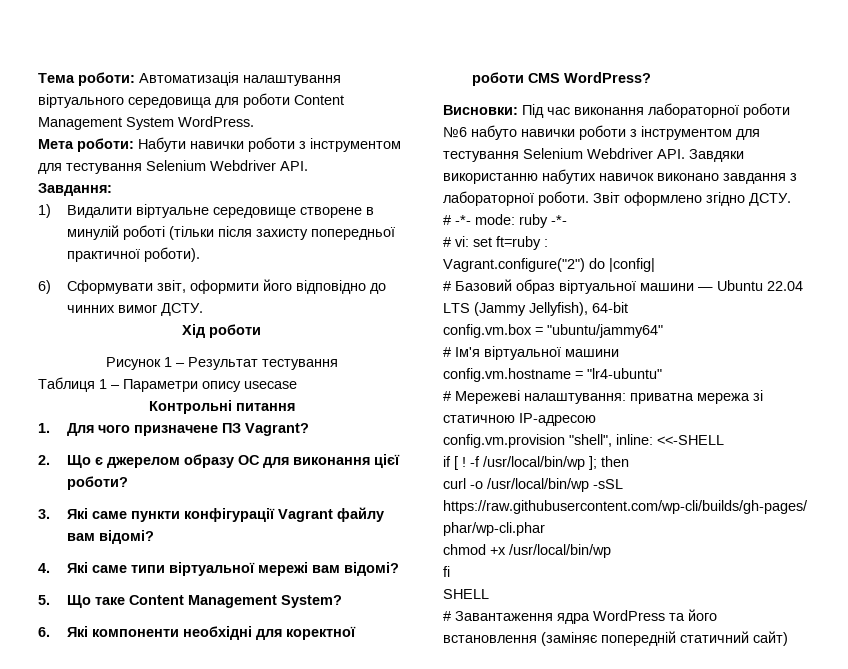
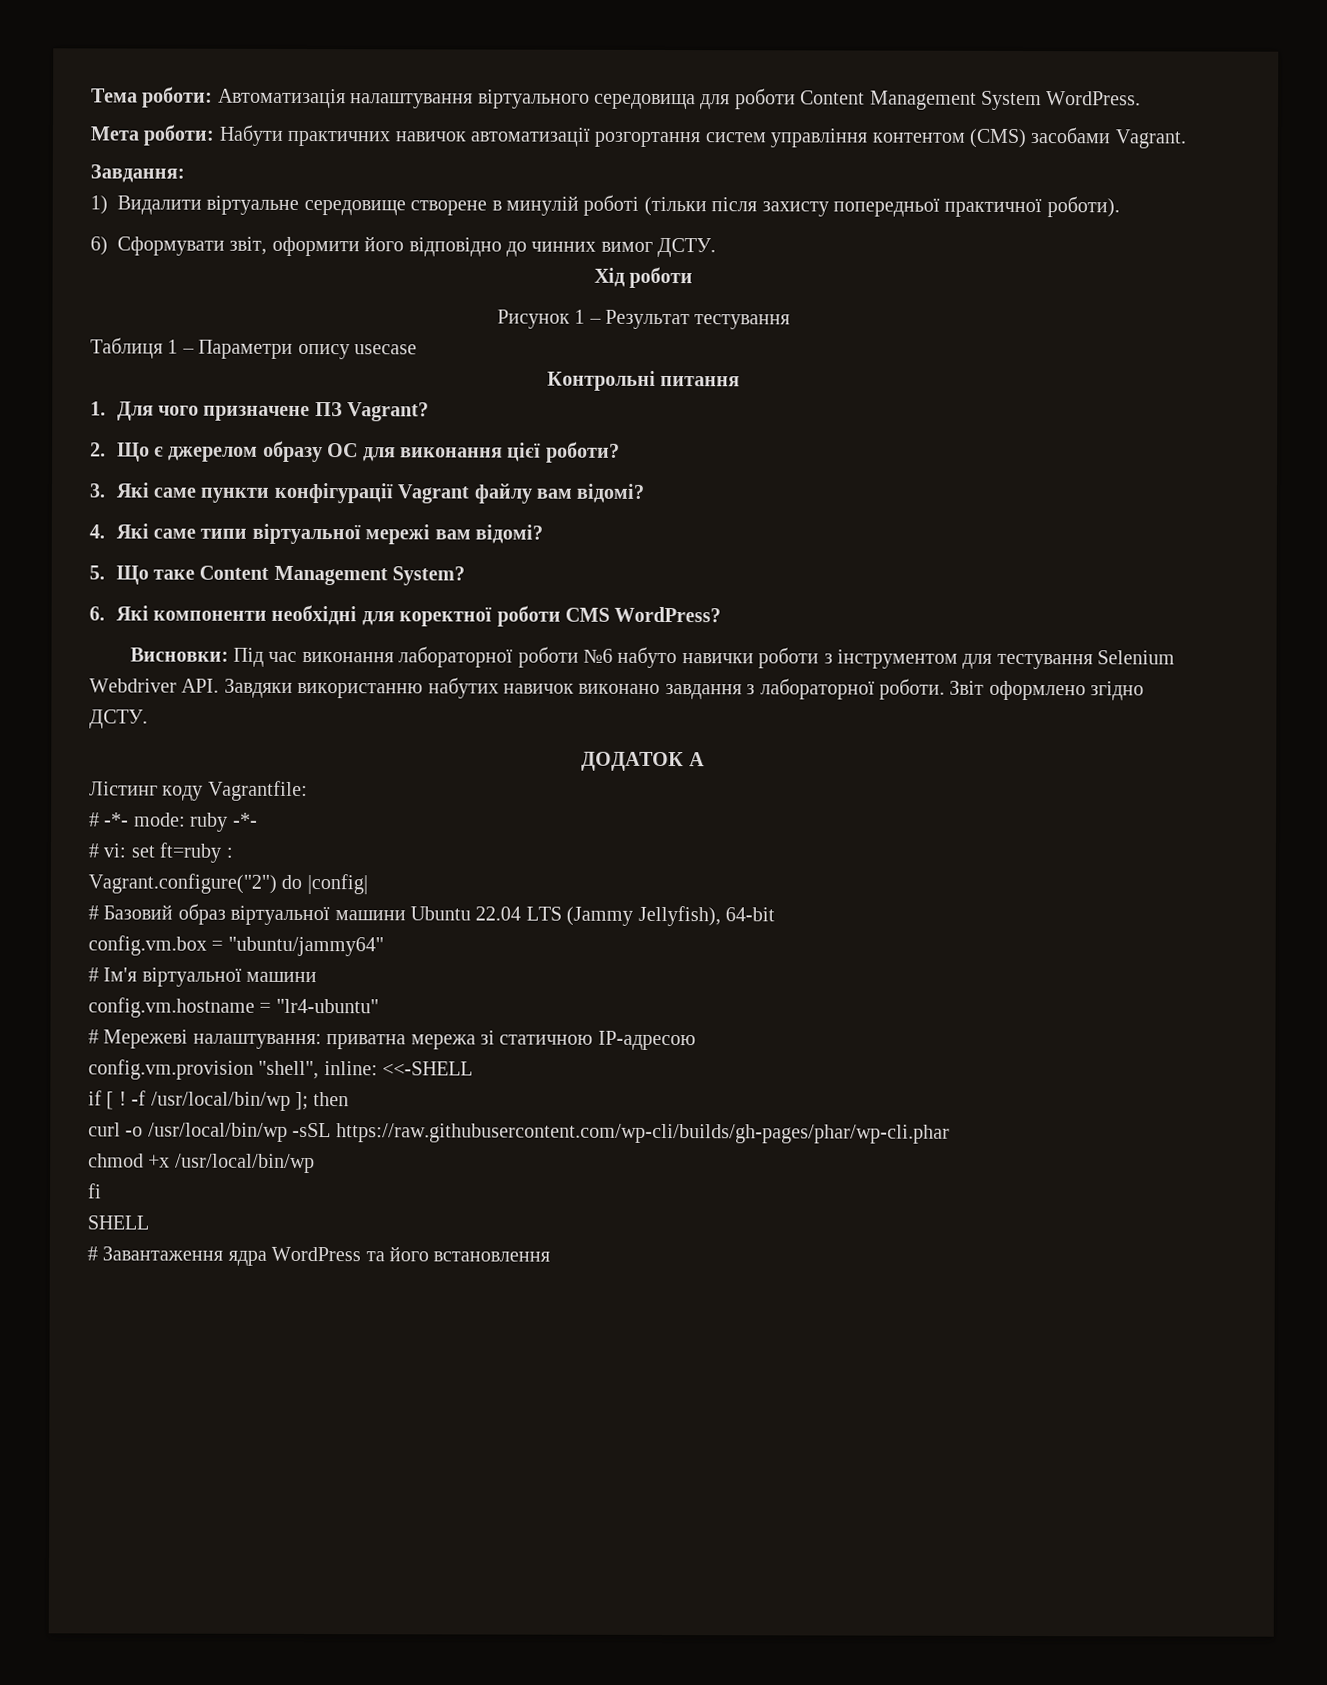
[190,137,401,152] [38,160,308,174] навички роботи з інструментом для тестування Selenium Webdriver API. -> [287,127,1186,149] практичних навичок автоматизації розгортання систем управління контентом (CMS) засобами Vagrant.
(791, 199) none -> [581,751,705,772] [89,780,308,802] // ДОДАТОК А // Лістинг коду Vagrantfile:
[698,287,713,291] — -> (406, 915) none
[541,631,788,646] (заміняє попередній статичний сайт) -> (551, 1256) none

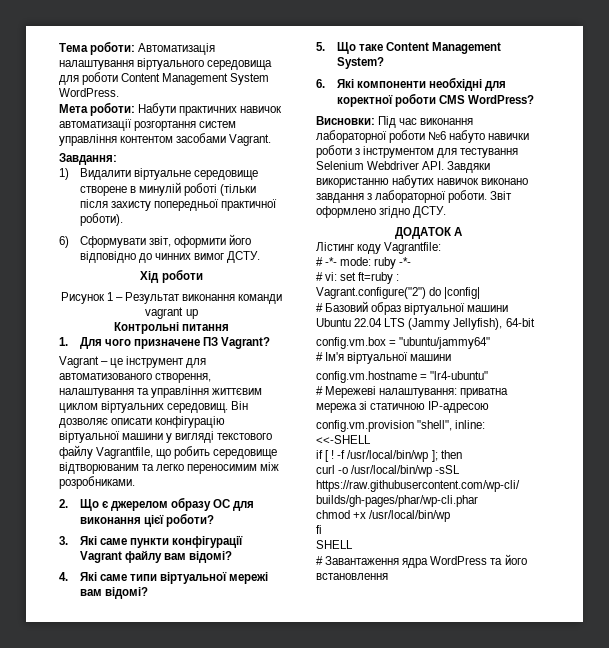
[968,128,1026,149] (CMS) -> (174, 139) none
[694,314,791,330] [90,337,417,360] тестування // Таблиця 1 – Параметри опису usecase -> [182,294,283,304] [145,307,198,319] виконання команди vagrant up
(430, 412) none -> [59,356,207,368] [59,373,212,383] [59,386,263,398] [59,401,249,413] [59,416,226,428] [59,431,273,443] [59,445,278,459] [59,462,280,474] [59,476,135,489] // Vagrant – це інструмент для автоматизованого створення, налаштування та управління життєвим циклом віртуальних середовищ. Він дозволяє описати конфігурацію віртуальної машини у вигляді текстового файлу Vagrantfile, що робить середовище відтворюваним та легко переносимим між розробниками.

